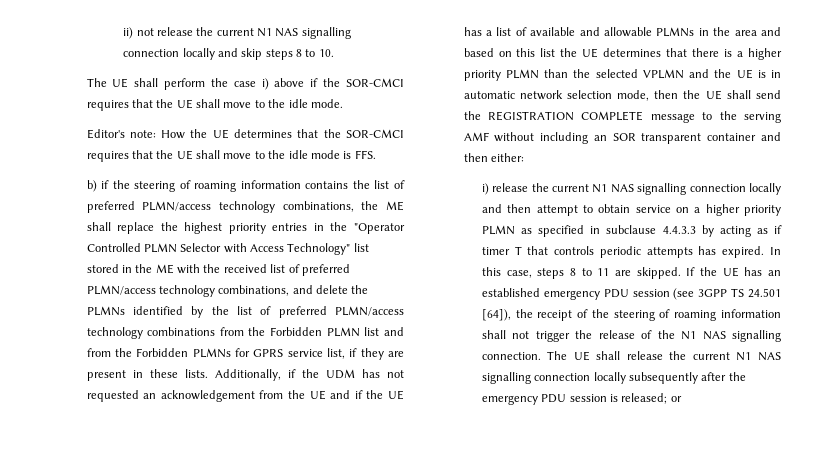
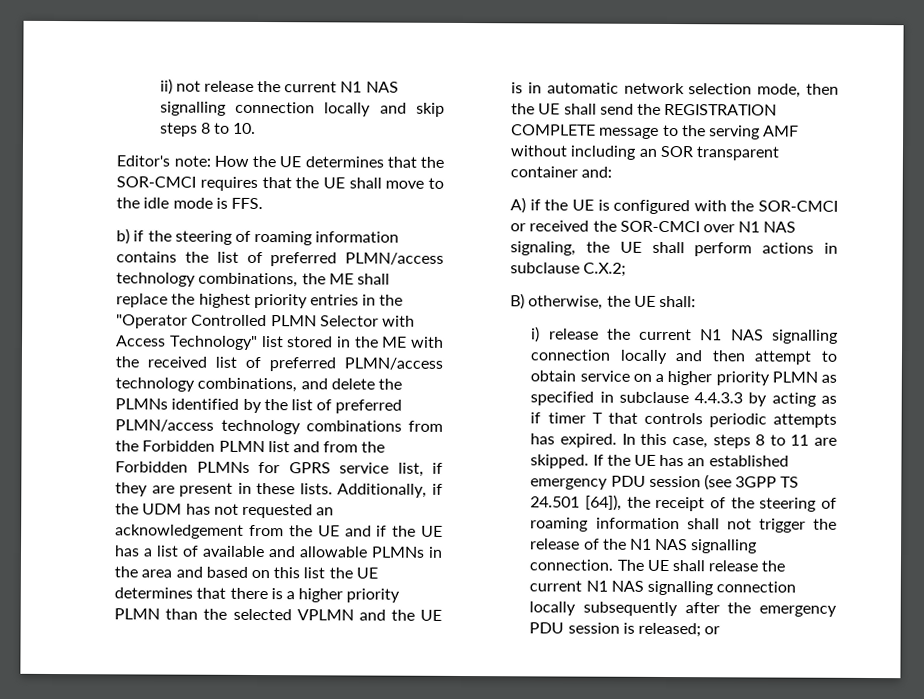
[86,78,404,90] [86,99,343,111] // The UE shall perform the case i) above if the SOR-CMCI requires that the UE shall move to the idle mode. -> (257, 128) none
[761,132,781,141] [463,153,524,162] and then either: -> [581,166,613,178] [510,197,838,215] [510,220,797,233] [510,241,838,257] [510,262,627,277] [510,293,697,310] and: // A) if the UE is configured with the SOR-CMCI or received the SOR-CMCI over N1 NAS signaling, the UE shall perform actions in subclause C.X.2; // B) otherwise, the UE shall:

